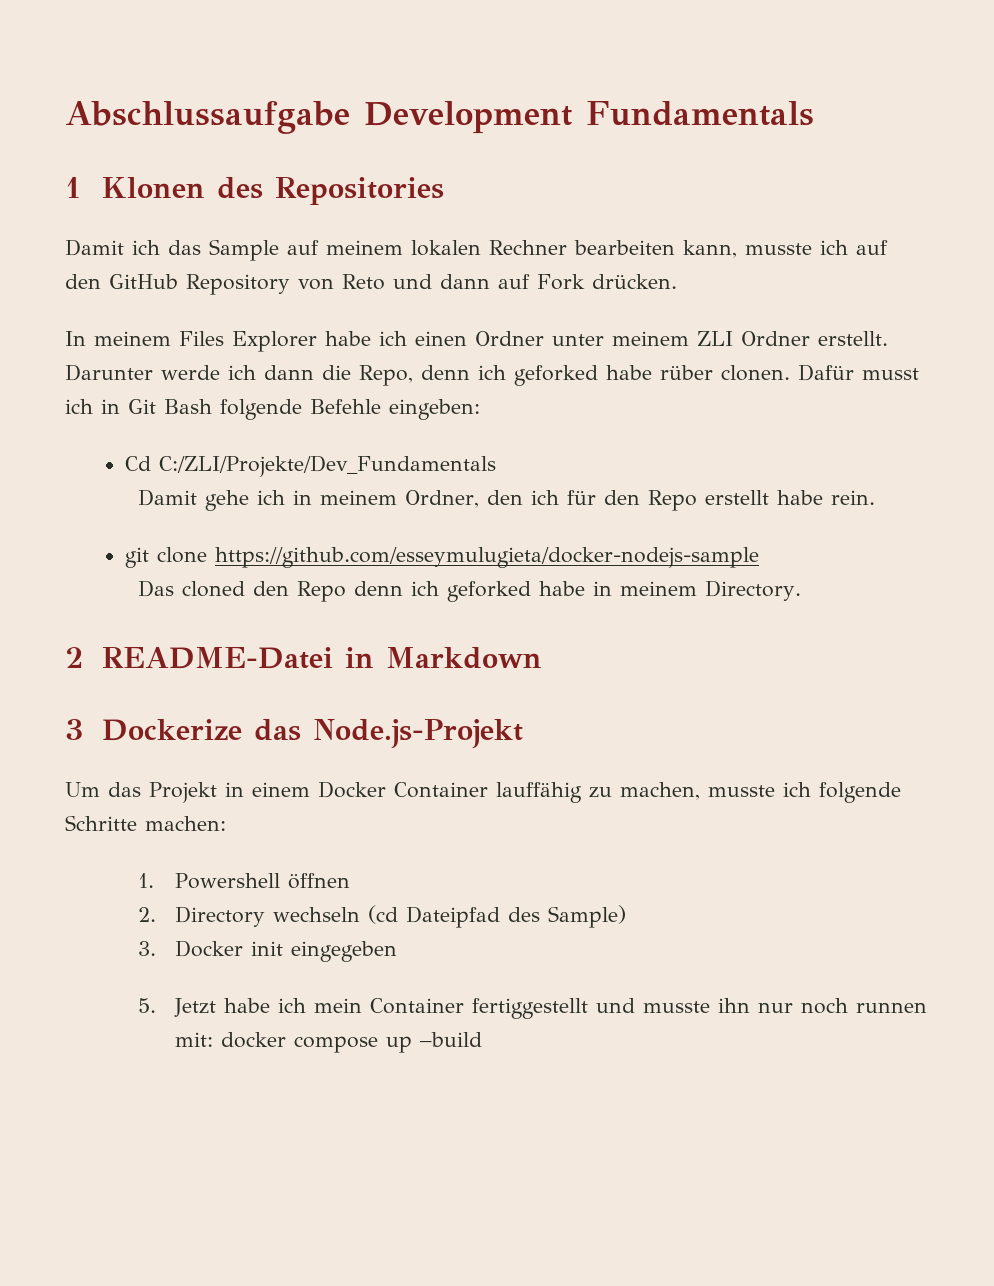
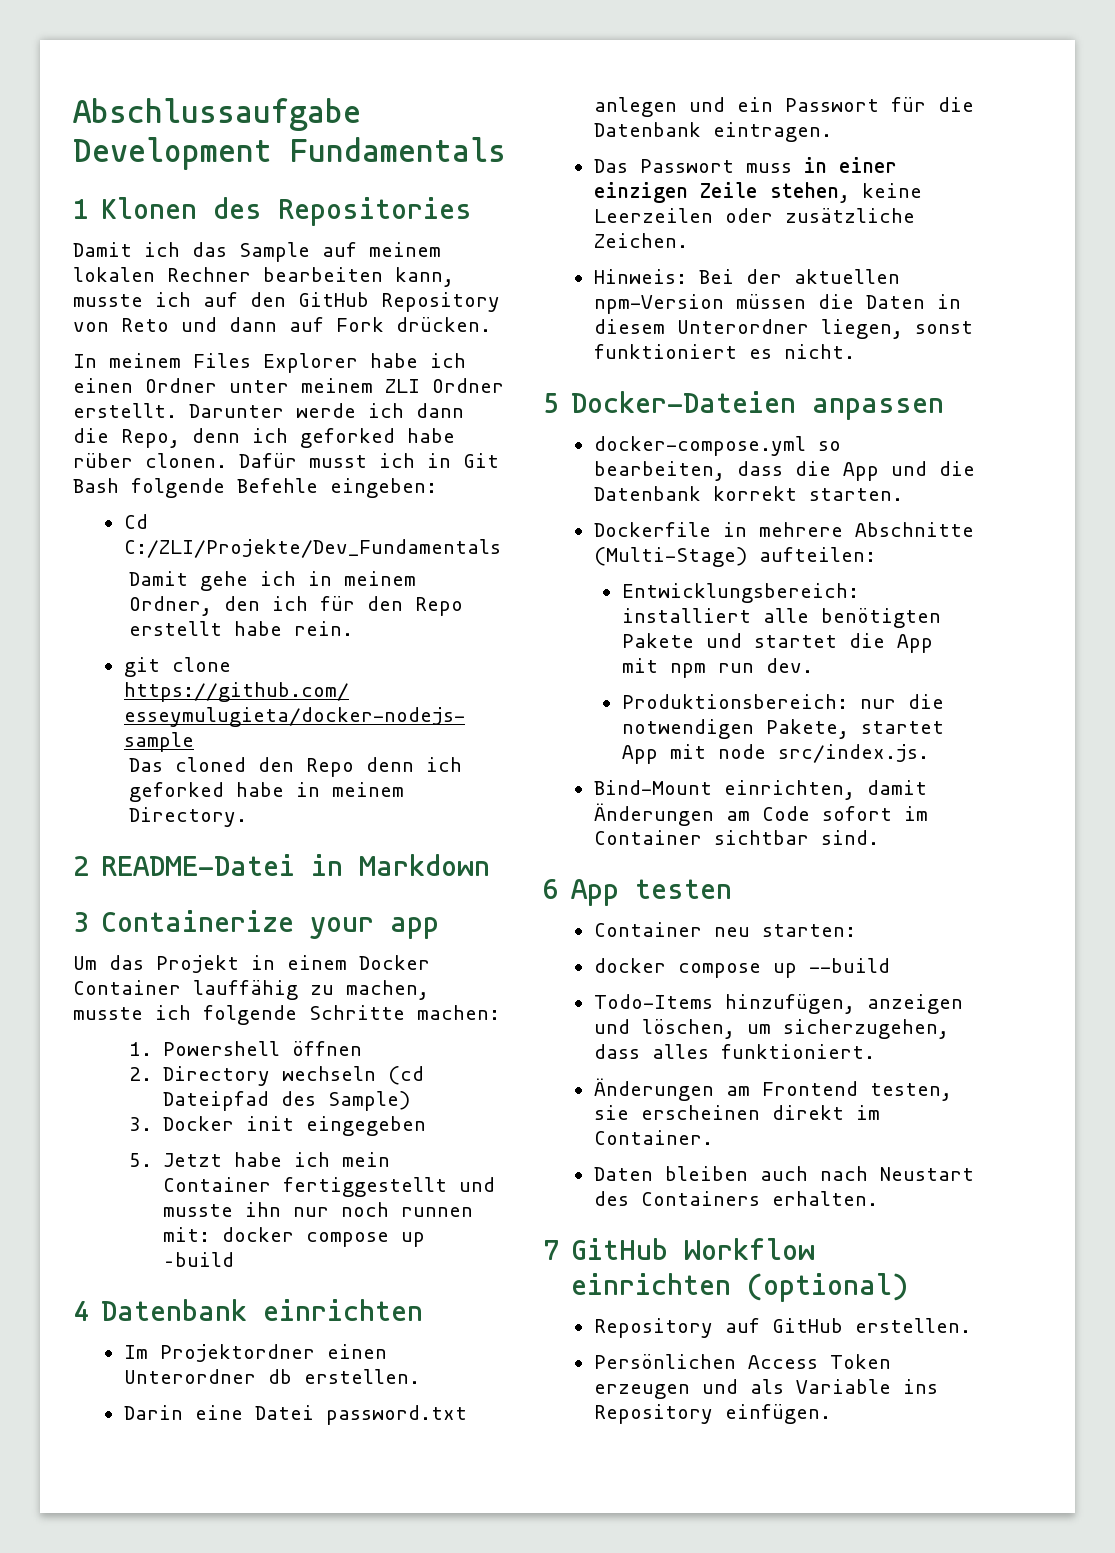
[101,719,523,748] Dockerize das Node.js-Projekt -> [101,910,440,939] Containerize your app
(482, 1039) none -> [73,1299,424,1321] [123,1344,387,1362] [123,1369,420,1384] [123,1405,467,1425] [593,97,974,117] [593,122,832,142] [593,157,897,173] [593,182,922,203] [593,208,915,223] [593,233,688,248] [593,269,900,284] [593,294,961,314] [593,319,973,339] [593,344,855,359] [543,391,945,420] [593,436,841,456] [593,461,975,481] [593,486,903,501] [593,522,974,537] [593,547,876,567] [621,583,859,603] [621,608,941,628] [621,633,933,653] [621,658,813,678] [621,694,944,709] [621,719,944,739] [621,744,929,764] [593,780,927,800] [593,803,928,826] [593,830,879,845] [543,879,733,906] [593,922,856,937] [593,958,890,978] [593,994,963,1014] [593,1019,949,1039] [593,1044,875,1059] [593,1078,952,1101] [593,1105,880,1120] [593,1130,713,1145] [593,1166,974,1181] [593,1191,878,1206] [543,1238,816,1260] [571,1273,909,1302] [593,1318,971,1338] [593,1354,891,1369] [593,1379,938,1399] [593,1404,831,1424] // 4 Datenbank einrichten // Im Projektordner einen Unterordner db erstellen. // Darin eine Datei password.txt anlegen und ein Passwort für die Datenbank eintragen. // Das Passwort muss in einer einzigen Zeile stehen, keine Leerzeilen oder zusätzliche Zeichen. // Hinweis: Bei der aktuellen npm-Version müssen die Daten in diesem Unterordner liegen, sonst funktioniert es nicht. // 5 Docker-Dateien anpassen // docker-compose.yml so bearbeiten, dass die App und die Datenbank korrekt starten. // Dockerfile in mehrere Abschnitte (Multi-Stage) aufteilen: // Entwicklungsbereich: installiert alle benötigten Pakete und startet die App mit npm run dev. // Produktionsbereich: nur die notwendigen Pakete, startet App mit node src/index.js. // Bind-Mount einrichten, damit Änderungen am Code sofort im Container sichtbar sind. // 6 App testen // Container neu starten: // docker compose up --build // Todo-Items hinzufügen, anzeigen und löschen, um sicherzugehen, dass alles funktioniert. // Änderungen am Frontend testen, sie erscheinen direkt im Container. // Daten bleiben auch nach Neustart des Containers erhalten. // 7 GitHub Workflow einrichten (optional) // Repository auf GitHub erstellen. // Persönlichen Access Token erzeugen und als Variable ins Repository einfügen.

